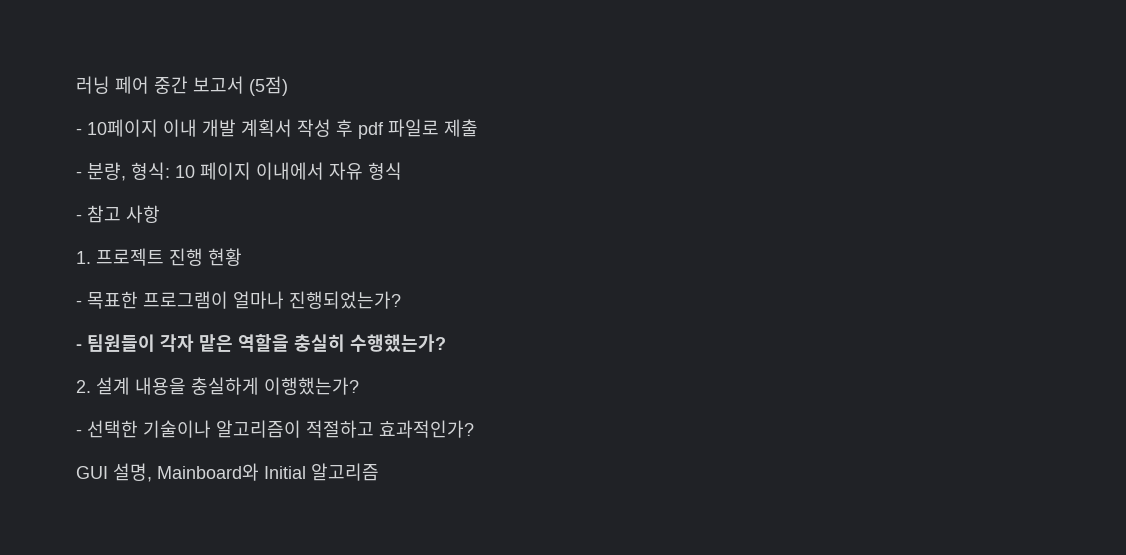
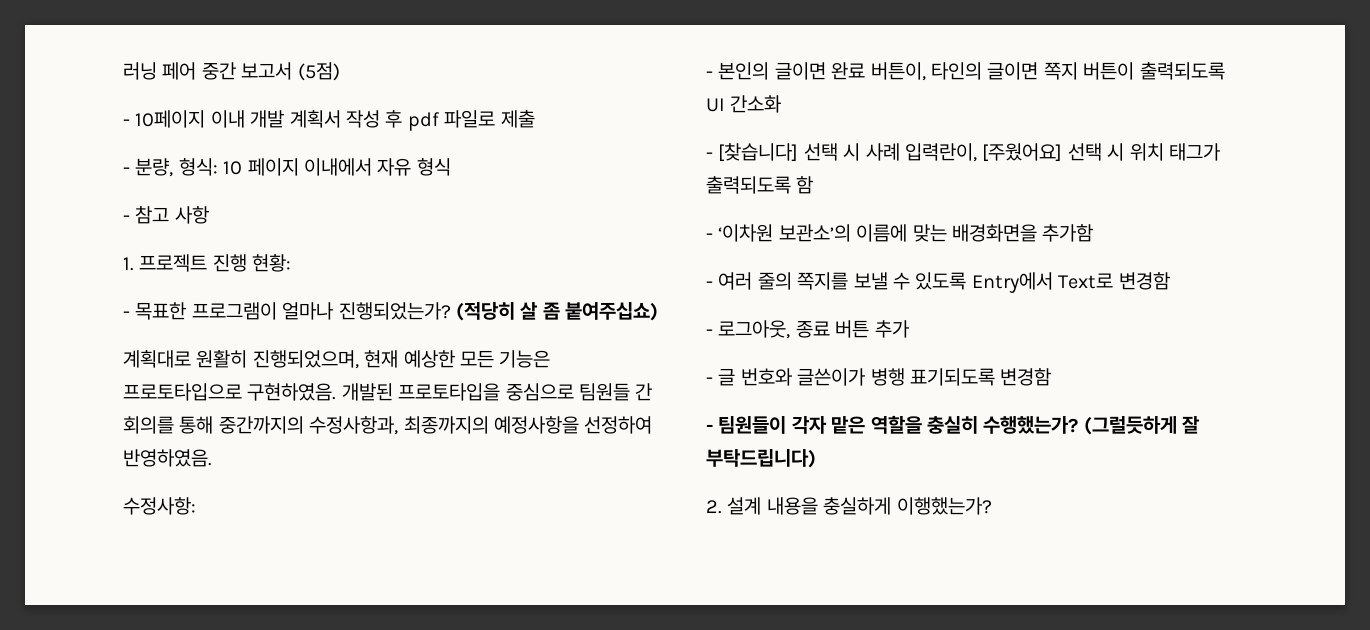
[208,248,242,266] 현황 -> [252,254,292,272] 현황:
(401, 300) none -> [456,302,659,321] [123,350,551,369] [123,383,653,401] [123,416,653,435] [123,449,212,467] [123,497,196,515] [706,62,1225,81] [706,95,782,113] [706,143,1220,162] [706,176,814,194] [706,224,1094,242] [706,272,1170,293] [706,320,909,339] [706,368,1052,386] (적당히 살 좀 붙여주십쇼) // 계획대로 원활히 진행되었으며, 현재 예상한 모든 기능은 프로토타입으로 구현하였음. 개발된 프로토타입을 중심으로 팀원들 간 회의를 통해 중간까지의 수정사항과, 최종까지의 예정사항을 선정하여 반영하였음. // 수정사항: // - 본인의 글이면 완료 버튼이, 타인의 글이면 쪽지 버튼이 출력되도록 UI 간소화 // - [찾습니다] 선택 시 사례 입력란이, [주웠어요] 선택 시 위치 태그가 출력되도록 함 // - ‘이차원 보관소’의 이름에 맞는 배경화면을 추가함 // - 여러 줄의 쪽지를 보낼 수 있도록 Entry에서 Text로 변경함 // - 로그아웃, 종료 버튼 추가 // - 글 번호와 글쓴이가 병행 표기되도록 변경함
(446, 343) none -> [1083,416,1201,435] [706,449,816,468] (그럴듯하게 잘 부탁드립니다)
[76,420,474,438] [76,463,379,482] // - 선택한 기술이나 알고리즘이 적절하고 효과적인가? // GUI 설명, Mainboard와 Initial 알고리즘 -> (992, 506) none

